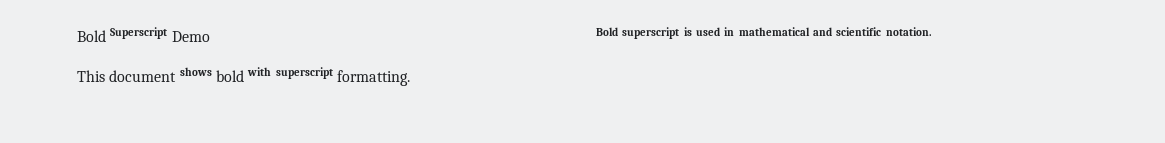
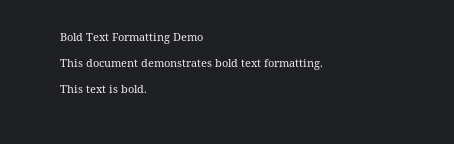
[77,27,168,42] Bold Superscript -> [60,33,170,44] Bold Text Formatting
[179,67,410,86] [596,27,932,39] shows bold with superscript formatting. // Bold superscript is used in mathematical and scientific notation. -> [141,59,323,70] [60,85,147,93] demonstrates bold text formatting. // This text is bold.

